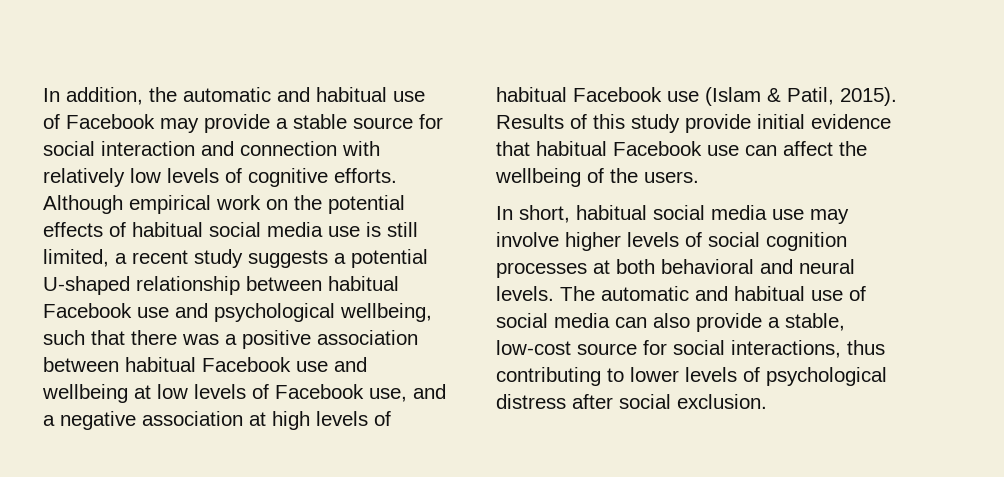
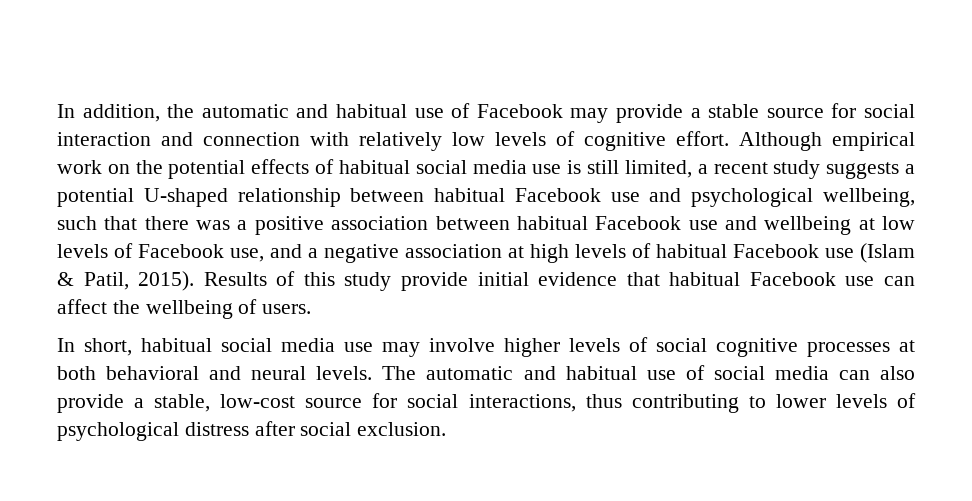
[334,168,397,183] efforts. -> [676,131,729,146] effort.
[610,168,638,183] the -> (258, 306) none
[766,232,847,251] cognition -> [716,338,798,357] cognitive

